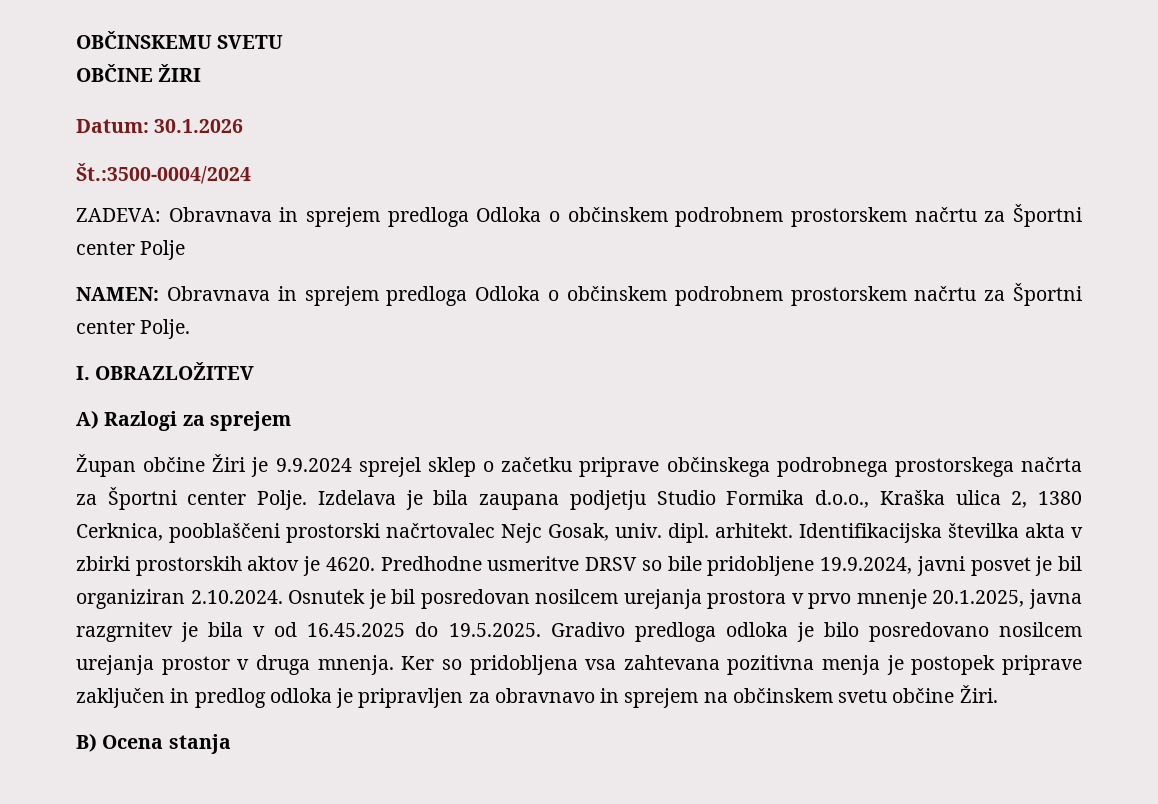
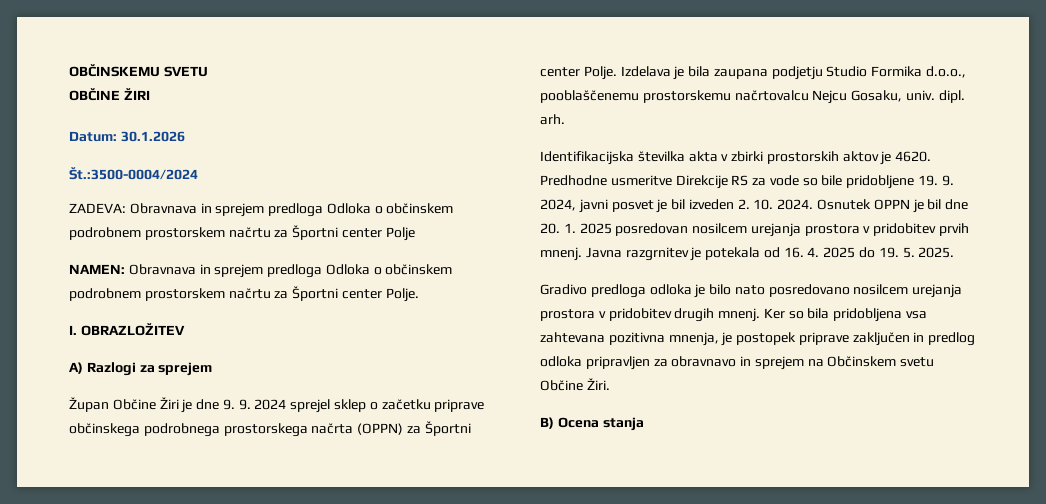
[143,457,206,472] občine -> [112,399,156,410] Občine
[275,458,352,472] 9.9.2024 -> [196,399,287,410] dne 9. 9. 2024
(1082, 464) none -> [357,423,404,435] (OPPN)
[879,490,1082,508] [76,523,609,543] Kraška ulica 2, 1380 Cerknica, pooblaščeni prostorski načrtovalec Nejc Gosak, -> [540,90,903,104] pooblaščenemu prostorskemu načrtovalcu Nejcu Gosaku,
[715,523,793,538] arhitekt. -> [540,114,565,125] arh. //
[585,556,1082,576] [76,589,416,609] DRSV so bile pridobljene 19.9.2024, javni posvet je bil organiziran 2.10.2024. Osnutek je bil -> [675,175,954,189] [540,199,969,213] [540,223,612,234] Direkcije RS za vode so bile pridobljene 19. 9. 2024, javni posvet je bil izveden 2. 10. 2024. Osnutek OPPN je bil dne 20. 1. 2025
[808,589,1082,609] [76,622,541,642] prvo mnenje 20.1.2025, javna razgrnitev je bila v od 16.45.2025 do 19.5.2025. -> [873,223,970,236] [540,247,955,261] pridobitev prvih mnenj. Javna razgrnitev je potekala od 16. 4. 2025 do 19. 5. 2025. //
(859, 629) none -> [734,285,765,295] nato
[161,655,394,675] prostor v druga mnenja. -> [540,308,761,322] prostora v pridobitev drugih mnenj.
(462, 664) none -> [807,308,830,319] bila
[822,655,881,675] menja -> [668,332,719,346] mnenja,
[336,688,354,708] je -> (582, 361) none
[732,688,955,703] občinskem svetu občine -> [827,356,935,367] [540,380,583,391] Občinskem svetu Občine

